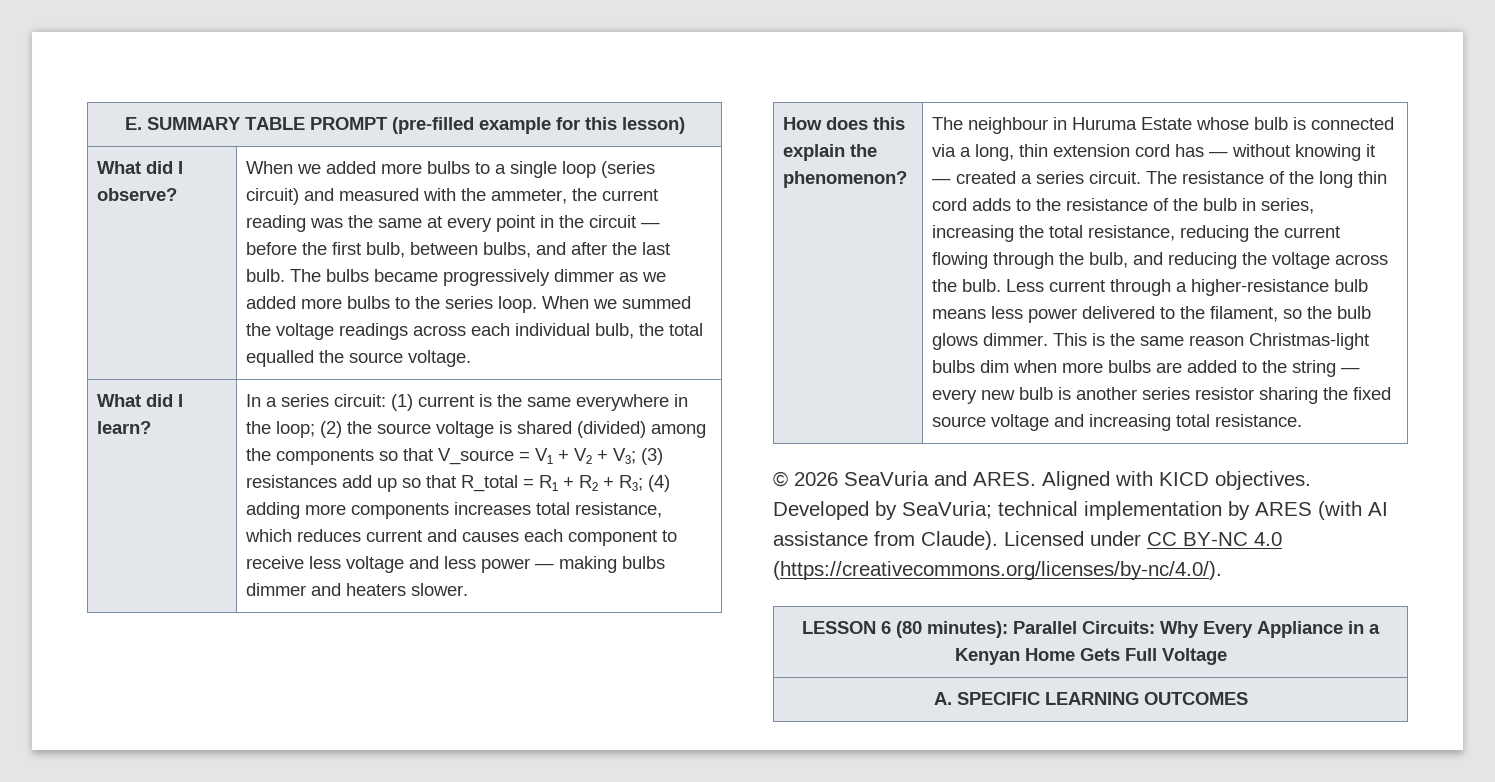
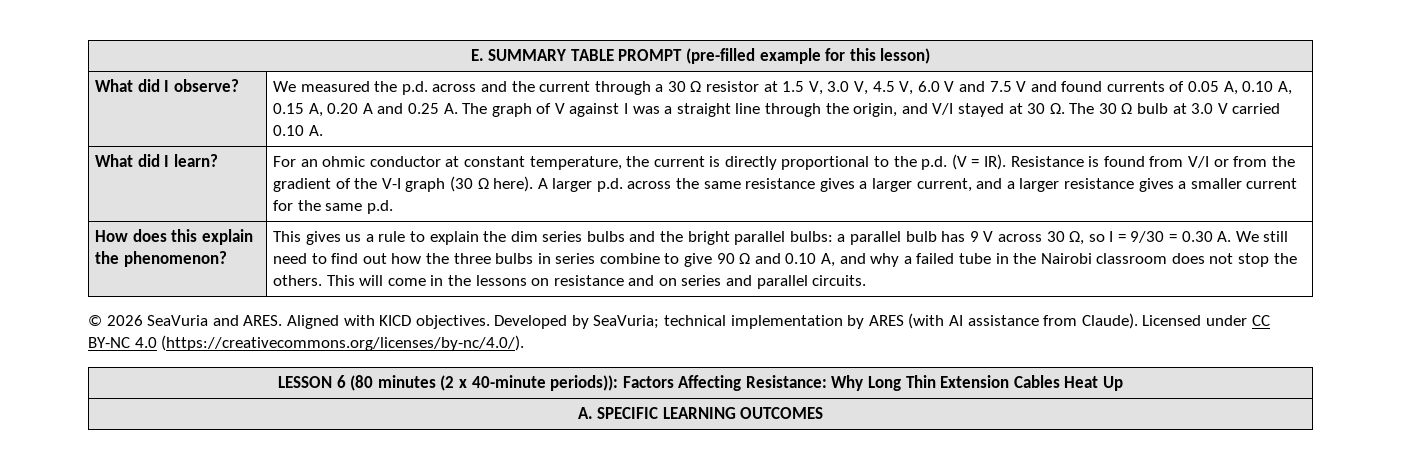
[246,161,656,178] [246,188,659,205] [246,215,661,232] [246,242,671,258] [246,269,667,286] [246,296,692,313] [246,323,704,340] [246,350,472,367] [97,394,184,407] [97,421,152,434] [246,394,689,411] [246,421,707,438] [246,448,664,465] [246,475,671,492] [246,502,663,519] [245,529,678,546] [246,556,666,573] [246,583,469,596] When we added more bulbs to a single loop (series circuit) and measured with the ammeter, the current reading was the same at every point in the circuit — before the first bulb, between bulbs, and after the last bulb. The bulbs became progressively dimmer as we added more bulbs to the series loop. When we summed the voltage readings across each individual bulb, the total equalled the source voltage. // What did I learn? | In a series circuit: (1) current is the same everywhere in the loop; (2) the source voltage is shared (divided) among the components so that V_source = V₁ + V₂ + V₃; (3) resistances add up so that R_total = R₁ + R₂ + R₃; (4) adding more components increases total resistance, which reduces current and causes each component to receive less voltage and less power — making bulbs dimmer and heaters slower. -> [272,81,1292,95] [272,103,1281,117] [272,125,323,136] [94,154,218,167] [272,154,1295,170] [272,176,1298,192] [272,200,393,214] We measured the p.d. across and the current through a 30 Ω resistor at 1.5 V, 3.0 V, 4.5 V, 6.0 V and 7.5 V and found currents of 0.05 A, 0.10 A, 0.15 A, 0.20 A and 0.25 A. The graph of V against I was a straight line through the origin, and V/I stayed at 30 Ω. The 30 Ω bulb at 3.0 V carried 0.10 A. // What did I learn? | For an ohmic conductor at constant temperature, the current is directly proportional to the p.d. (V = IR). Resistance is found from V/I or from the gradient of the V-I graph (30 Ω here). A larger p.d. across the same resistance gives a larger current, and a larger resistance gives a smaller current for the same p.d.
[932,117,1395,134] [932,144,1376,161] [932,171,1388,188] [932,198,1315,214] [932,225,1341,242] [932,252,1389,269] [932,279,1369,296] [932,306,1372,323] [932,333,1370,350] [932,360,1361,377] [932,387,1392,404] [932,414,1303,431] The neighbour in Huruma Estate whose bulb is connected via a long, thin extension cord has — without knowing it — created a series circuit. The resistance of the long thin cord adds to the resistance of the bulb in series, increasing the total resistance, reducing the current flowing through the bulb, and reducing the voltage across the bulb. Less current through a higher-resistance bulb means less power delivered to the filament, so the bulb glows dimmer. This is the same reason Christmas-light bulbs dim when more bulbs are added to the string — every new bulb is another series resistor sharing the fixed source voltage and increasing total resistance. -> [272,231,1289,245] [272,253,1297,267] [272,275,867,289] This gives us a rule to explain the dim series bulbs and the bright parallel bulbs: a parallel bulb has 9 V across 30 Ω, so I = 9/30 = 0.30 A. We still need to find out how the three bulbs in series combine to give 90 Ω and 0.10 A, and why a failed tube in the Nairobi classroom does not stop the others. This will come in the lessons on resistance and on series and parallel circuits.
[927,621,1380,638] [954,648,1227,665] minutes): Parallel Circuits: Why Every Appliance in a Kenyan Home Gets Full Voltage -> [377,375,1124,391] minutes (2 x 40-minute periods)): Factors Affecting Resistance: Why Long Thin Extension Cables Heat Up

